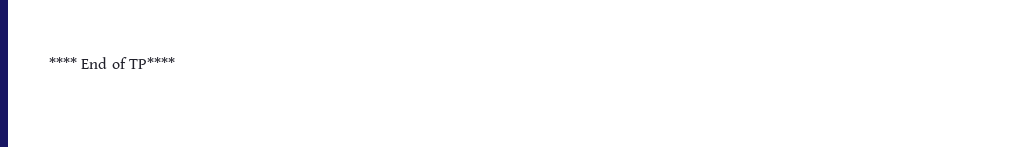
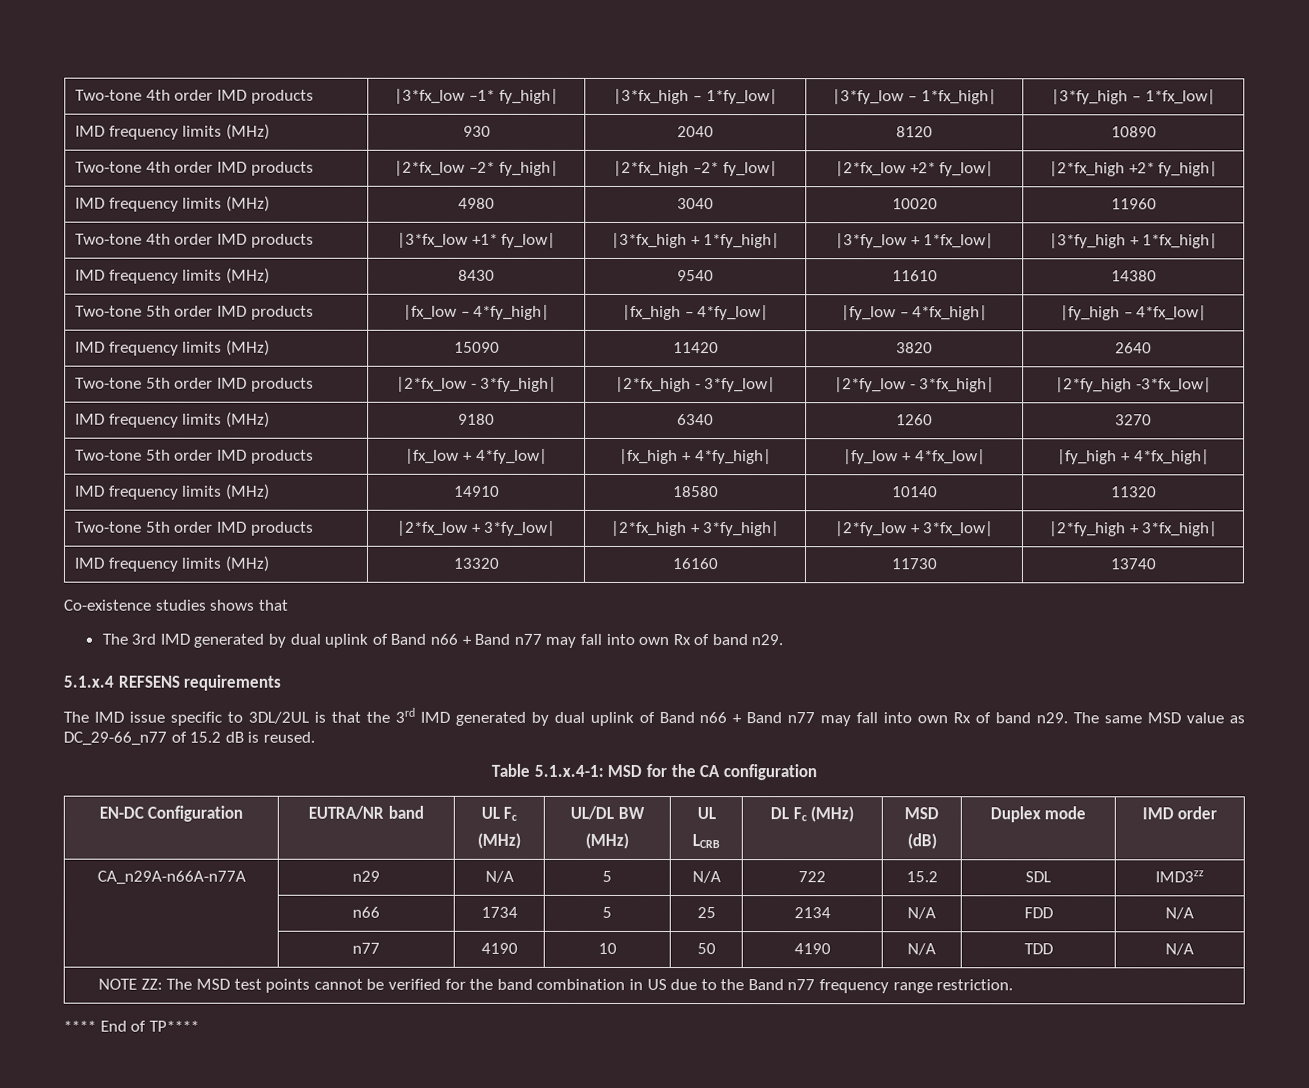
(49, 63) none -> [75,89,314,104] [394,88,559,104] [613,88,778,105] [832,89,997,105] [1051,89,1216,105] [75,123,271,140] [462,125,491,137] [677,126,714,138] [896,126,933,138] [1110,126,1157,138] [75,161,314,176] [394,160,559,176] [613,160,778,177] [834,161,995,177] [1048,161,1219,177] [75,195,271,212] [458,197,495,209] [677,198,714,210] [891,198,938,210] [1110,198,1157,210] [75,233,314,248] [396,232,557,248] [610,232,781,249] [834,233,995,249] [1048,233,1219,249] [75,267,271,284] [458,269,495,281] [677,270,714,282] [891,270,938,282] [1110,270,1157,282] [75,305,314,320] [402,304,551,320] [621,304,770,321] [840,305,989,321] [1059,305,1208,321] [75,339,271,356] [453,341,500,353] [672,342,719,354] [896,342,933,354] [1115,342,1152,354] [75,377,314,392] [395,376,558,392] [614,376,777,393] [833,377,996,393] [1055,377,1212,393] [75,411,271,428] [458,413,495,425] [677,414,714,426] [896,414,933,426] [1115,414,1152,426] [75,449,314,464] [405,448,548,464] [619,448,772,465] [843,449,986,465] [1057,449,1210,465] [75,483,271,500] [453,485,500,497] [672,486,719,498] [891,486,938,498] [1110,486,1157,498] [75,521,314,536] [396,520,557,536] [610,520,781,537] [834,521,995,537] [1048,521,1219,537] [74,555,270,572] [452,557,499,569] [671,558,718,570] [890,558,937,570] [1109,558,1156,570] [63,599,288,611] [101,633,784,648] [63,674,282,691] [63,707,1246,727] [63,731,315,746] [491,763,817,781] [98,805,244,822] [308,805,424,820] [480,806,518,821] [477,832,521,849] [570,805,645,820] [585,832,629,849] [696,807,716,820] [692,834,720,849] [769,806,855,823] [904,807,939,820] [906,833,937,850] [989,806,1087,823] [1141,806,1218,820] [96,870,246,885] [352,870,380,882] [484,870,514,883] [602,870,612,882] [691,871,721,884] [798,871,826,883] [905,871,938,883] [1025,871,1051,883] [1155,870,1204,883] [352,906,380,918] [480,906,518,918] [602,906,612,918] [696,907,716,919] [793,907,831,919] [907,907,936,920] [1023,907,1053,919] [1165,907,1194,920] [352,942,380,954] [480,942,518,954] [597,942,617,954] [696,943,716,955] [793,943,831,955] [907,943,936,956] [1023,943,1053,955] [1165,943,1194,956] [98,978,1014,994] Two-tone 4th order IMD products | |3*fx_low –1* fy_high| | |3*fx_high – 1*fy_low| | |3*fy_low – 1*fx_high| | |3*fy_high – 1*fx_low| // IMD frequency limits (MHz) | 930 | 2040 | 8120 | 10890 // Two-tone 4th order IMD products | |2*fx_low –2* fy_high| | |2*fx_high –2* fy_low| | |2*fx_low +2* fy_low| | |2*fx_high +2* fy_high| // IMD frequency limits (MHz) | 4980 | 3040 | 10020 | 11960 // Two-tone 4th order IMD products | |3*fx_low +1* fy_low| | |3*fx_high + 1*fy_high| | |3*fy_low + 1*fx_low| | |3*fy_high + 1*fx_high| // IMD frequency limits (MHz) | 8430 | 9540 | 11610 | 14380 // Two-tone 5th order IMD products | |fx_low – 4*fy_high| | |fx_high – 4*fy_low| | |fy_low – 4*fx_high| | |fy_high – 4*fx_low| // IMD frequency limits (MHz) | 15090 | 11420 | 3820 | 2640 // Two-tone 5th order IMD products | |2*fx_low - 3*fy_high| | |2*fx_high - 3*fy_low| | |2*fy_low - 3*fx_high| | |2*fy_high -3*fx_low| // IMD frequency limits (MHz) | 9180 | 6340 | 1260 | 3270 // Two-tone 5th order IMD products | |fx_low + 4*fy_low| | |fx_high + 4*fy_high| | |fy_low + 4*fx_low| | |fy_high + 4*fx_high| // IMD frequency limits (MHz) | 14910 | 18580 | 10140 | 11320 // Two-tone 5th order IMD products | |2*fx_low + 3*fy_low| | |2*fx_high + 3*fy_high| | |2*fy_low + 3*fx_low| | |2*fy_high + 3*fx_high| // IMD frequency limits (MHz) | 13320 | 16160 | 11730 | 13740 // Co-existence studies shows that // The 3rd IMD generated by dual uplink of Band n66 + Band n77 may fall into own Rx of band n29. // 5.1.x.4 REFSENS requirements // The IMD issue specific to 3DL/2UL is that the 3rd IMD generated by dual uplink of Band n66 + Band n77 may fall into own Rx of band n29. The same MSD value as DC_29-66_n77 of 15.2 dB is reused. // Table 5.1.x.4-1: MSD for the CA configuration // EN-DC Configuration | EUTRA/NR band | UL Fc // (MHz) | UL/DL BW // (MHz) | UL // LCRB | DL Fc (MHz) | MSD // (dB) | Duplex mode | IMD order // CA_n29A-n66A-n77A | n29 | N/A | 5 | N/A | 722 | 15.2 | SDL | IMD3zz // | n66 | 1734 | 5 | 25 | 2134 | N/A | FDD | N/A // | n77 | 4190 | 10 | 50 | 4190 | N/A | TDD | N/A // NOTE ZZ: The MSD test points cannot be verified for the band combination in US due to the Band n77 frequency range restriction. //

